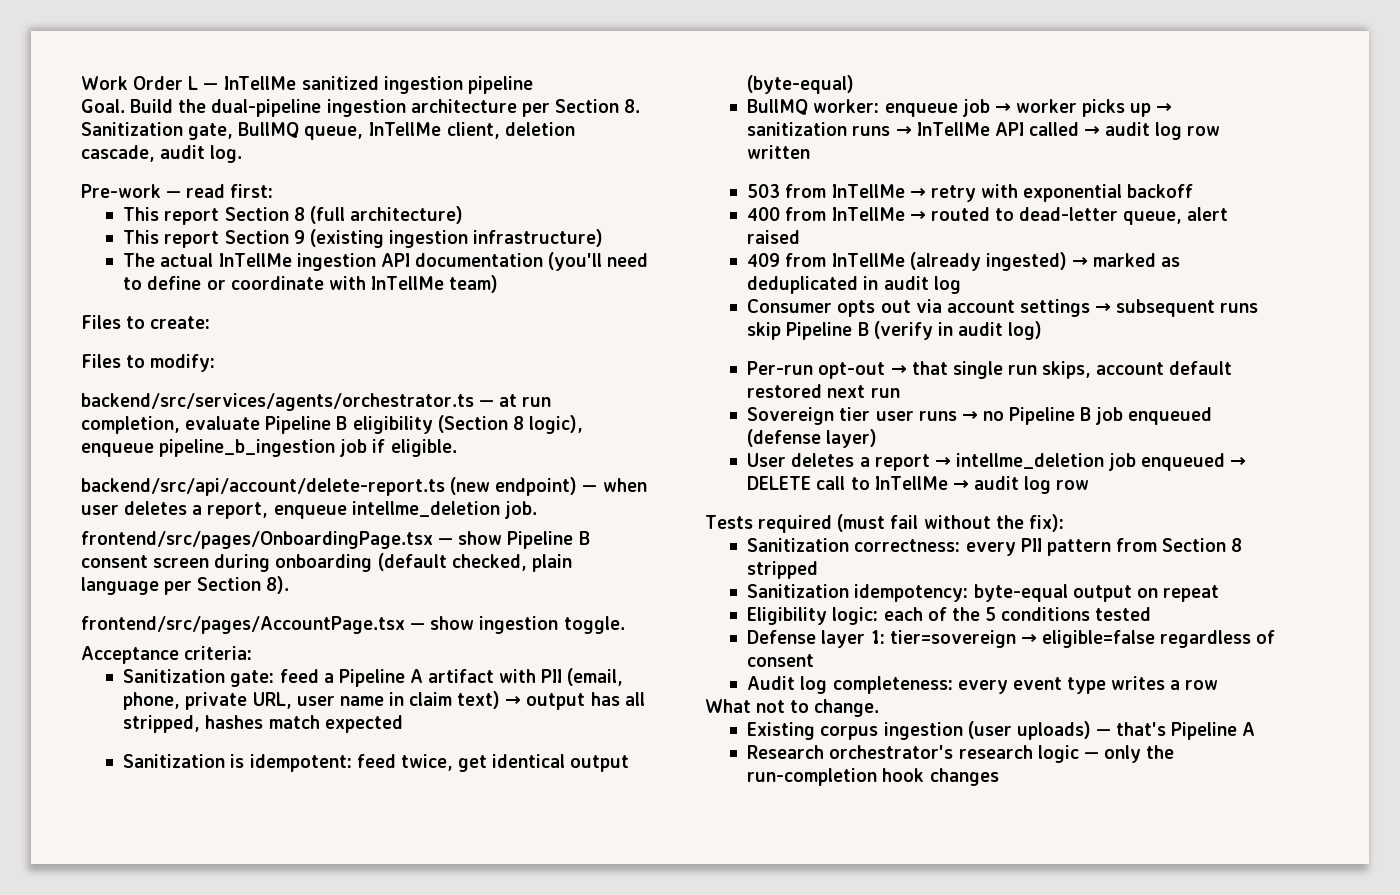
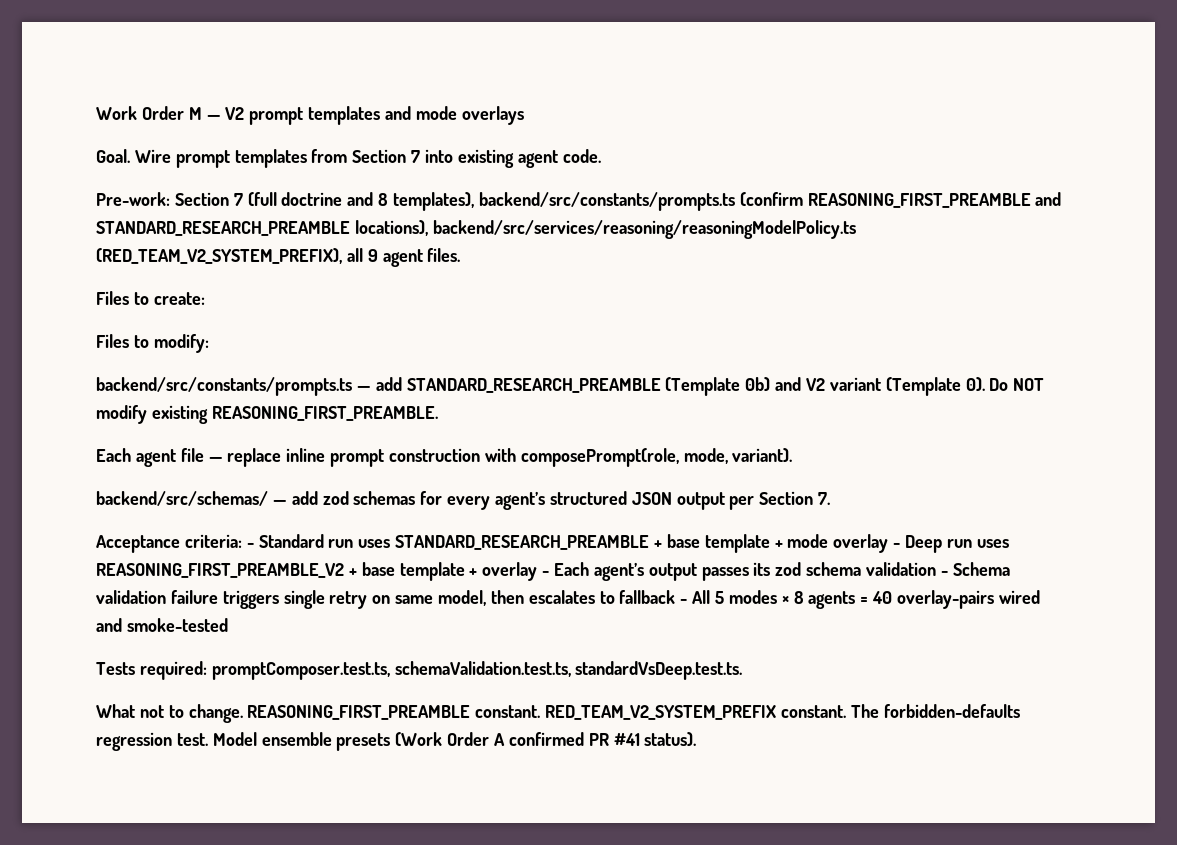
[188,76,533,94] [81,99,641,117] [81,122,575,140] [81,145,243,163] [81,184,274,198] [123,206,463,225] [123,229,604,248] [123,252,649,271] [123,275,499,293] L — InTellMe sanitized ingestion pipeline // Goal. Build the dual-pipeline ingestion architecture per Section 8. Sanitization gate, BullMQ queue, InTellMe client, deletion cascade, audit log. // Pre-work — read first: // This report Section 8 (full architecture) // This report Section 9 (existing ingestion infrastructure) // The actual InTellMe ingestion API documentation (you'll need to define or coordinate with InTellMe team) -> [188,106,524,125] [96,149,601,168] [96,192,1062,211] [96,220,856,239] [96,248,461,267] M — V2 prompt templates and mode overlays // Goal. Wire prompt templates from Section 7 into existing agent code. // Pre-work: Section 7 (full doctrine and 8 templates), backend/src/constants/prompts.ts (confirm REASONING_FIRST_PREAMBLE and STANDARD_RESEARCH_PREAMBLE locations), backend/src/services/reasoning/reasoningModelPolicy.ts (RED_TEAM_V2_SYSTEM_PREFIX), all 9 agent files.
[81,393,552,411] [81,415,583,434] [81,439,457,457] [81,477,647,496] [81,501,537,519] [81,531,590,549] [81,553,572,572] [81,576,290,595] [81,616,625,634] [81,646,253,664] [123,668,624,687] [123,691,645,710] [123,715,403,733] [123,754,630,772] [747,75,855,94] [747,99,1173,117] [747,122,1221,140] [747,145,811,159] [747,184,1194,202] [747,207,1229,225] [747,230,801,244] [747,252,1181,271] [747,276,961,294] [747,299,1259,317] [747,321,1043,340] [747,361,1233,379] [747,384,900,398] [747,407,1213,425] [747,429,878,448] [747,453,1247,471] [747,476,1090,494] [705,514,1064,533] [747,538,1243,556] [747,561,819,579] [747,584,1219,602] [747,607,1152,625] [747,630,1276,648] [747,654,815,667] [747,676,1219,694] [705,699,880,717] [747,721,1256,740] [747,745,1175,763] [747,768,999,786] backend/src/services/agents/orchestrator.ts — at run completion, evaluate Pipeline B eligibility (Section 8 logic), enqueue pipeline_b_ingestion job if eligible. // backend/src/api/account/delete-report.ts (new endpoint) — when user deletes a report, enqueue intellme_deletion job. // frontend/src/pages/OnboardingPage.tsx — show Pipeline B consent screen during onboarding (default checked, plain language per Section 8). // frontend/src/pages/AccountPage.tsx — show ingestion toggle. // Acceptance criteria: // Sanitization gate: feed a Pipeline A artifact with PII (email, phone, private URL, user name in claim text) → output has all stripped, hashes match expected // Sanitization is idempotent: feed twice, get identical output (byte-equal) // BullMQ worker: enqueue job → worker picks up → sanitization runs → InTellMe API called → audit log row written // 503 from InTellMe → retry with exponential backoff // 400 from InTellMe → routed to dead-letter queue, alert raised // 409 from InTellMe (already ingested) → marked as deduplicated in audit log // Consumer opts out via account settings → subsequent runs skip Pipeline B (verify in audit log) // Per-run opt-out → that single run skips, account default restored next run // Sovereign tier user runs → no Pipeline B job enqueued (defense layer) // User deletes a report → intellme_deletion job enqueued → DELETE call to InTellMe → audit log row // Tests required (must fail without the fix): // Sanitization correctness: every PII pattern from Section 8 stripped // Sanitization idempotency: byte-equal output on repeat // Eligibility logic: each of the 5 conditions tested // Defense layer 1: tier=sovereign → eligible=false regardless of consent // Audit log completeness: every event type writes a row // What not to change. // Existing corpus ingestion (user uploads) — that's Pipeline A // Research orchestrator's research logic — only the run-completion hook changes -> [96,377,1045,396] [96,405,438,424] [96,448,793,467] [96,491,831,510] [96,534,1009,553] [96,562,1010,581] [96,590,1040,609] [96,618,228,632] [96,661,743,680] [96,704,1020,723] [96,732,697,751] backend/src/constants/prompts.ts — add STANDARD_RESEARCH_PREAMBLE (Template 0b) and V2 variant (Template 0). Do NOT modify existing REASONING_FIRST_PREAMBLE. // Each agent file — replace inline prompt construction with composePrompt(role, mode, variant). // backend/src/schemas/ — add zod schemas for every agent’s structured JSON output per Section 7. // Acceptance criteria: - Standard run uses STANDARD_RESEARCH_PREAMBLE + base template + mode overlay - Deep run uses REASONING_FIRST_PREAMBLE_V2 + base template + overlay - Each agent’s output passes its zod schema validation - Schema validation failure triggers single retry on same model, then escalates to fallback - All 5 modes × 8 agents = 40 overlay-pairs wired and smoke-tested // Tests required: promptComposer.test.ts, schemaValidation.test.ts, standardVsDeep.test.ts. // What not to change. REASONING_FIRST_PREAMBLE constant. RED_TEAM_V2_SYSTEM_PREFIX constant. The forbidden-defaults regression test. Model ensemble presets (Work Order A confirmed PR #41 status).

